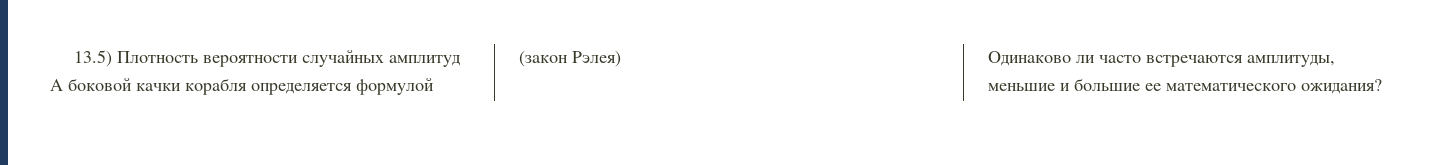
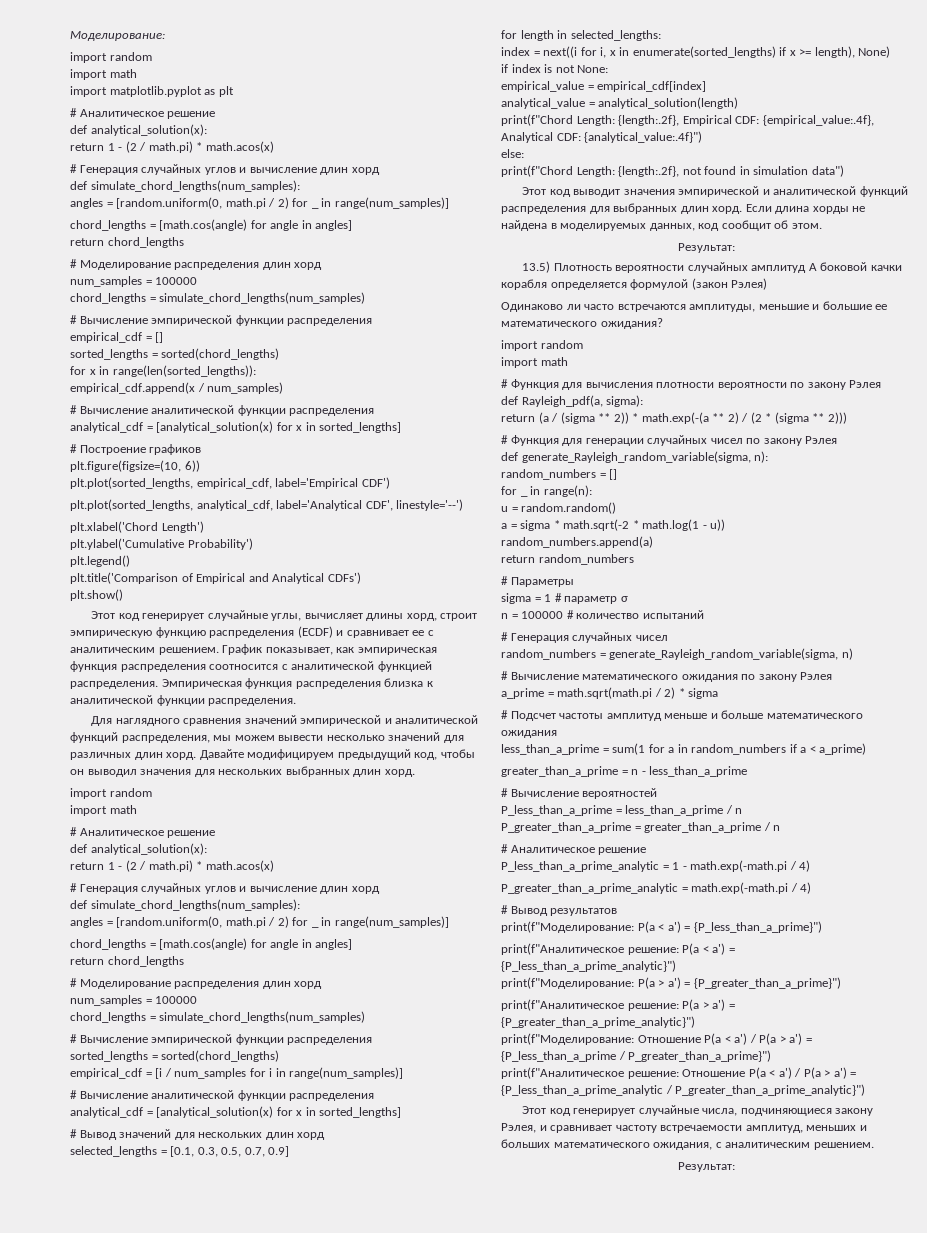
(73, 58) none -> [70,31,165,41] [70,52,152,63] [70,69,137,80] [70,86,234,97] [70,108,216,119] [70,124,207,136] [70,141,274,153] [70,164,380,175] [70,180,300,192] [70,197,309,209] [311,207,319,209] [321,197,449,209] [70,219,353,231] [70,237,184,248] [70,259,323,270] [70,276,198,287] [70,292,366,304] [70,315,373,326] [70,332,164,343] [70,348,280,360] [70,365,256,377] [70,382,284,394] [70,405,375,416] [70,421,402,433] [70,444,202,455] [70,460,200,472] [70,477,390,489] [70,499,464,511] [70,521,204,533] [70,538,253,550] [70,555,130,567] [70,572,361,584] [70,589,123,601] [91,610,478,621] [70,626,434,638] [70,644,437,655] [70,661,432,672] [70,678,433,689] [70,695,297,706] [91,715,479,726] [70,732,464,743] [70,749,475,760] [70,766,415,777] [70,788,152,799] [70,805,137,816] [70,827,216,838] [70,843,207,855] [70,860,274,872] [70,883,380,894] [70,899,300,911] [70,916,309,928] [311,926,319,928] [321,916,449,928] [70,938,353,950] [70,956,184,967] [70,978,323,989] [70,995,198,1006] [70,1011,366,1023] [70,1034,373,1045] [70,1050,280,1062] [70,1067,404,1079] [70,1090,375,1101] [70,1106,402,1118] [70,1129,326,1140] [70,1146,290,1157] [501,30,661,41] [501,46,891,58] [501,64,609,73] [501,81,707,92] [501,97,739,109] [501,114,874,126] [501,131,703,143] [501,149,524,158] [501,165,844,177] [522,186,908,197] [501,203,866,214] [501,220,822,231] [677,243,735,253] Моделирование: // import random // import math // import matplotlib.pyplot as plt // # Аналитическое решение // def analytical_solution(x): // return 1 - (2 / math.pi) * math.acos(x) // # Генерация случайных углов и вычисление длин хорд // def simulate_chord_lengths(num_samples): // angles = [random.uniform(0, math.pi / 2) for _ in range(num_samples)] // chord_lengths = [math.cos(angle) for angle in angles] // return chord_lengths // # Моделирование распределения длин хорд // num_samples = 100000 // chord_lengths = simulate_chord_lengths(num_samples) // # Вычисление эмпирической функции распределения // empirical_cdf = [] // sorted_lengths = sorted(chord_lengths) // for x in range(len(sorted_lengths)): // empirical_cdf.append(x / num_samples) // # Вычисление аналитической функции распределения // analytical_cdf = [analytical_solution(x) for x in sorted_lengths] // # Построение графиков // plt.figure(figsize=(10, 6)) // plt.plot(sorted_lengths, empirical_cdf, label='Empirical CDF') // plt.plot(sorted_lengths, analytical_cdf, label='Analytical CDF', linestyle='--') // plt.xlabel('Chord Length') // plt.ylabel('Cumulative Probability') // plt.legend() // plt.title('Comparison of Empirical and Analytical CDFs') // plt.show() // Этот код генерирует случайные углы, вычисляет длины хорд, строит эмпирическую функцию распределения (ECDF) и сравнивает ее с аналитическим решением. График показывает, как эмпирическая функция распределения соотносится с аналитической функцией распределения. Эмпирическая функция распределения близка к аналитической функции распределения. // Для наглядного сравнения значений эмпирической и аналитической функций распределения, мы можем вывести несколько значений для различных длин хорд. Давайте модифицируем предыдущий код, чтобы он выводил значения для нескольких выбранных длин хорд. // import random // import math // # Аналитическое решение // def analytical_solution(x): // return 1 - (2 / math.pi) * math.acos(x) // # Генерация случайных углов и вычисление длин хорд // def simulate_chord_lengths(num_samples): // angles = [random.uniform(0, math.pi / 2) for _ in range(num_samples)] // chord_lengths = [math.cos(angle) for angle in angles] // return chord_lengths // # Моделирование распределения длин хорд // num_samples = 100000 // chord_lengths = simulate_chord_lengths(num_samples) // # Вычисление эмпирической функции распределения // sorted_lengths = sorted(chord_lengths) // empirical_cdf = [i / num_samples for i in range(num_samples)] // # Вычисление аналитической функции распределения // analytical_cdf = [analytical_solution(x) for x in sorted_lengths] // # Вывод значений для нескольких длин хорд // selected_lengths = [0.1, 0.3, 0.5, 0.7, 0.9] // for length in selected_lengths: // index = next((i for i, x in enumerate(sorted_lengths) if x >= length), None) // if index is not None: // empirical_value = empirical_cdf[index] // analytical_value = analytical_solution(length) // print(f"Chord Length: {length:.2f}, Empirical CDF: {empirical_value:.4f}, Analytical CDF: {analytical_value:.4f}") // else: // print(f"Chord Length: {length:.2f}, not found in simulation data") // Этот код выводит значения эмпирической и аналитической функций распределения для выбранных длин хорд. Если длина хорды не найдена в моделируемых данных, код сообщит об этом. // Результат: //
(1382, 86) none -> [501,340,583,351] [501,357,568,368] [501,379,882,390] [501,395,644,407] [501,412,847,424] [501,435,838,446] [501,451,769,463] [501,469,618,480] [501,486,517,495] [520,495,528,497] [530,485,592,497] [501,502,617,514] [501,519,726,531] [501,536,653,548] [501,554,634,565] [501,576,574,587] [501,593,628,604] [501,610,704,619] [501,632,668,643] [501,648,853,660] [501,671,833,682] [501,687,719,699] [501,710,863,721] [501,730,557,738] [501,743,867,755] [501,766,748,777] [501,788,658,799] [501,805,743,816] [501,822,781,833] [501,844,647,855] [501,860,811,872] [501,882,812,894] [501,905,618,916] [501,921,822,933] [501,943,735,955] [501,960,676,972] [501,977,841,989] [501,999,735,1011] [501,1016,695,1028] [501,1033,812,1045] [501,1050,772,1062] [501,1067,857,1079] [501,1084,866,1096] [522,1105,874,1116] [501,1123,867,1133] [501,1139,874,1150] [677,1162,735,1172] // import random // import math // # Функция для вычисления плотности вероятности по закону Рэлея // def Rayleigh_pdf(a, sigma): // return (a / (sigma ** 2)) * math.exp(-(a ** 2) / (2 * (sigma ** 2))) // # Функция для генерации случайных чисел по закону Рэлея // def generate_Rayleigh_random_variable(sigma, n): // random_numbers = [] // for _ in range(n): // u = random.random() // a = sigma * math.sqrt(-2 * math.log(1 - u)) // random_numbers.append(a) // return random_numbers // # Параметры // sigma = 1 # параметр σ // n = 100000 # количество испытаний // # Генерация случайных чисел // random_numbers = generate_Rayleigh_random_variable(sigma, n) // # Вычисление математического ожидания по закону Рэлея // a_prime = math.sqrt(math.pi / 2) * sigma // # Подсчет частоты амплитуд меньше и больше математического ожидания // less_than_a_prime = sum(1 for a in random_numbers if a < a_prime) // greater_than_a_prime = n - less_than_a_prime // # Вычисление вероятностей // P_less_than_a_prime = less_than_a_prime / n // P_greater_than_a_prime = greater_than_a_prime / n // # Аналитическое решение // P_less_than_a_prime_analytic = 1 - math.exp(-math.pi / 4) // P_greater_than_a_prime_analytic = math.exp(-math.pi / 4) // # Вывод результатов // print(f"Моделирование: P(a < a') = {P_less_than_a_prime}") // print(f"Аналитическое решение: P(a < a') = {P_less_than_a_prime_analytic}") // print(f"Моделирование: P(a > a') = {P_greater_than_a_prime}") // print(f"Аналитическое решение: P(a > a') = {P_greater_than_a_prime_analytic}") // print(f"Моделирование: Отношение P(a < a') / P(a > a') = {P_less_than_a_prime / P_greater_than_a_prime}") // print(f"Аналитическое решение: Отношение P(a < a') / P(a > a') = {P_less_than_a_prime_analytic / P_greater_than_a_prime_analytic}") // Этот код генерирует случайные числа, подчиняющиеся закону Рэлея, и сравнивает частоту встречаемости амплитуд, меньших и больших математического ожидания, с аналитическим решением. // Результат:

